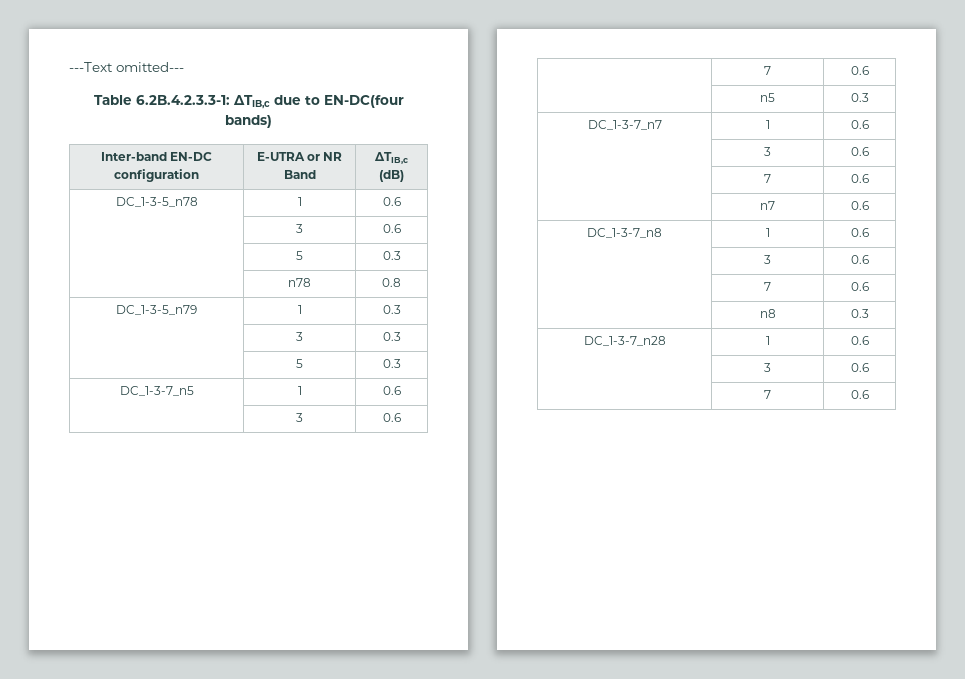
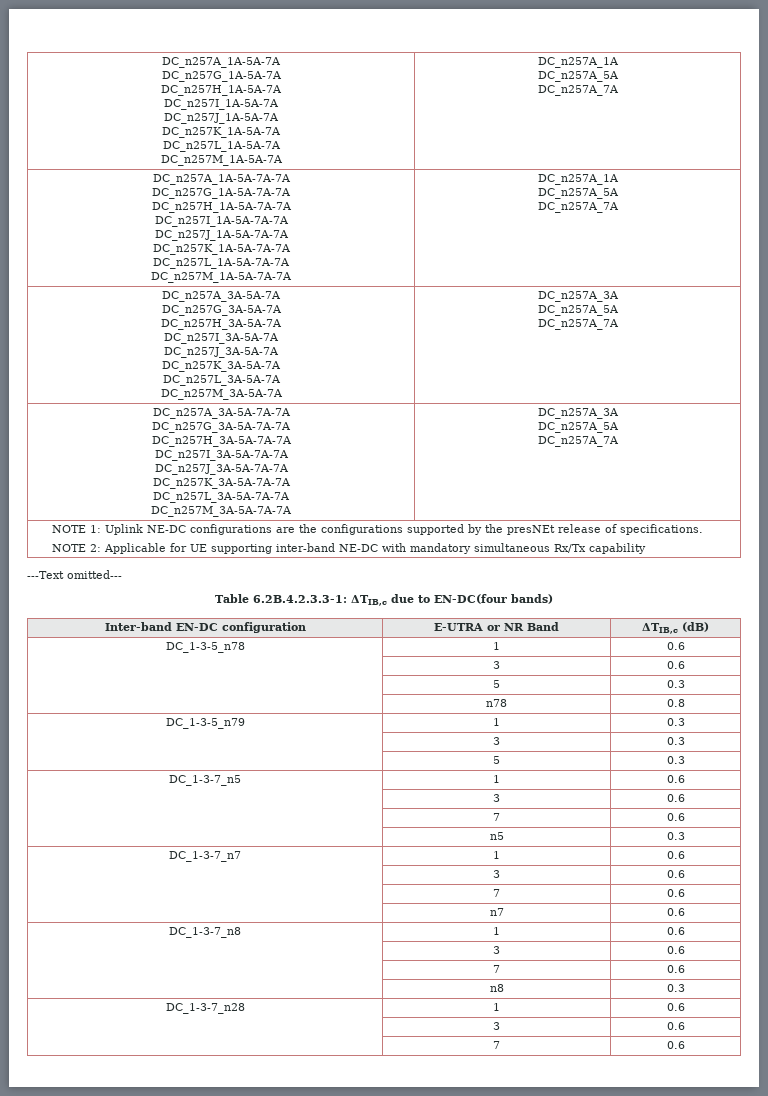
(69, 67) none -> [162,57,281,68] [161,71,282,82] [161,85,282,96] [164,99,279,110] [164,113,279,124] [162,127,281,138] [162,141,281,152] [160,155,283,166] [537,57,619,68] [537,71,619,82] [537,85,619,96] [152,174,291,185] [152,188,291,199] [151,202,292,213] [154,216,289,227] [154,230,289,241] [152,244,291,255] [153,258,290,269] [151,272,292,283] [537,174,619,185] [537,188,619,199] [537,202,619,213] [162,291,281,302] [161,305,282,316] [161,319,282,330] [164,333,279,344] [164,347,279,358] [162,361,281,372] [162,375,281,386] [160,389,283,400] [537,291,619,302] [537,305,619,316] [537,319,619,330] [152,408,291,419] [152,422,291,433] [151,436,292,447] [154,450,289,461] [154,464,289,475] [152,478,291,489] [153,492,290,503] [151,506,292,517] [537,408,619,419] [537,422,619,433] [537,436,619,447] [52,524,704,535] [52,543,647,554] DC_n257A_1A-5A-7A // DC_n257G_1A-5A-7A // DC_n257H_1A-5A-7A // DC_n257I_1A-5A-7A // DC_n257J_1A-5A-7A // DC_n257K_1A-5A-7A // DC_n257L_1A-5A-7A // DC_n257M_1A-5A-7A | DC_n257A_1A // DC_n257A_5A // DC_n257A_7A // DC_n257A_1A-5A-7A-7A // DC_n257G_1A-5A-7A-7A // DC_n257H_1A-5A-7A-7A // DC_n257I_1A-5A-7A-7A // DC_n257J_1A-5A-7A-7A // DC_n257K_1A-5A-7A-7A // DC_n257L_1A-5A-7A-7A // DC_n257M_1A-5A-7A-7A | DC_n257A_1A // DC_n257A_5A // DC_n257A_7A // DC_n257A_3A-5A-7A // DC_n257G_3A-5A-7A // DC_n257H_3A-5A-7A // DC_n257I_3A-5A-7A // DC_n257J_3A-5A-7A // DC_n257K_3A-5A-7A // DC_n257L_3A-5A-7A // DC_n257M_3A-5A-7A | DC_n257A_3A // DC_n257A_5A // DC_n257A_7A // DC_n257A_3A-5A-7A-7A // DC_n257G_3A-5A-7A-7A // DC_n257H_3A-5A-7A-7A // DC_n257I_3A-5A-7A-7A // DC_n257J_3A-5A-7A-7A // DC_n257K_3A-5A-7A-7A // DC_n257L_3A-5A-7A-7A // DC_n257M_3A-5A-7A-7A | DC_n257A_3A // DC_n257A_5A // DC_n257A_7A // NOTE 1: Uplink NE-DC configurations are the configurations supported by the presNEt release of specifications. // NOTE 2: Applicable for UE supporting inter-band NE-DC with mandatory simultaneous Rx/Tx capability //

